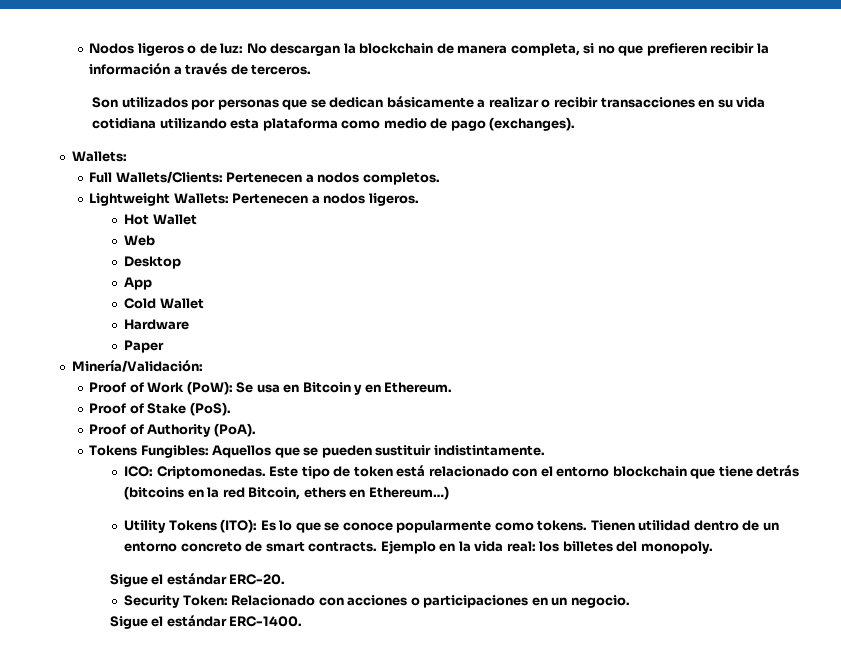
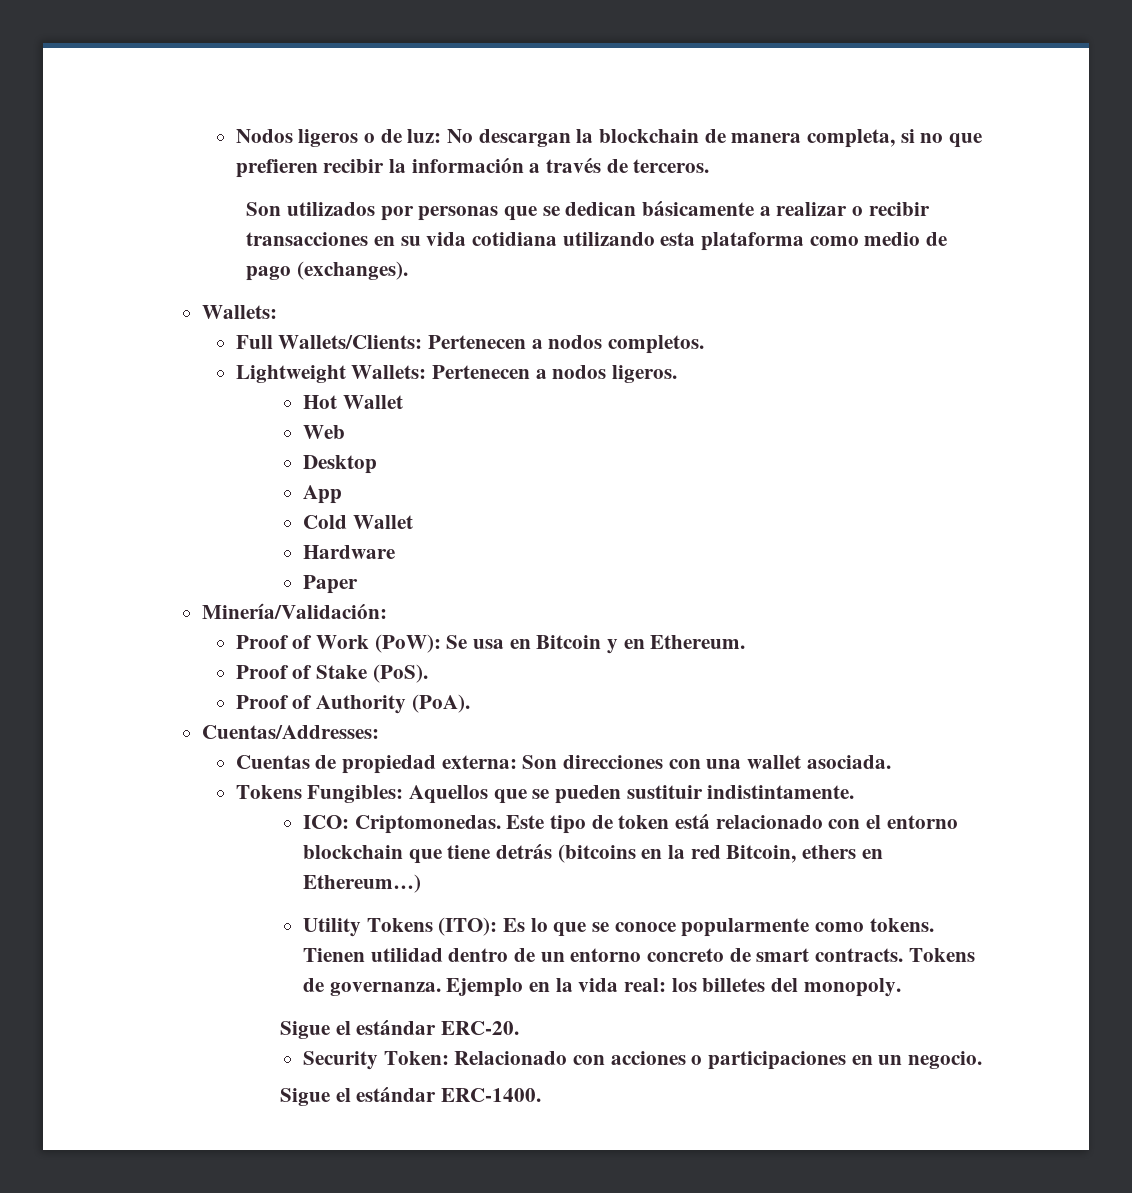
(256, 430) none -> [201,725,379,739] [235,755,891,774] // Cuentas/Addresses: // Cuentas de propiedad externa: Son direcciones con una wallet asociada.
(378, 546) none -> [908,948,975,962] [303,978,441,996] Tokens de governanza.

